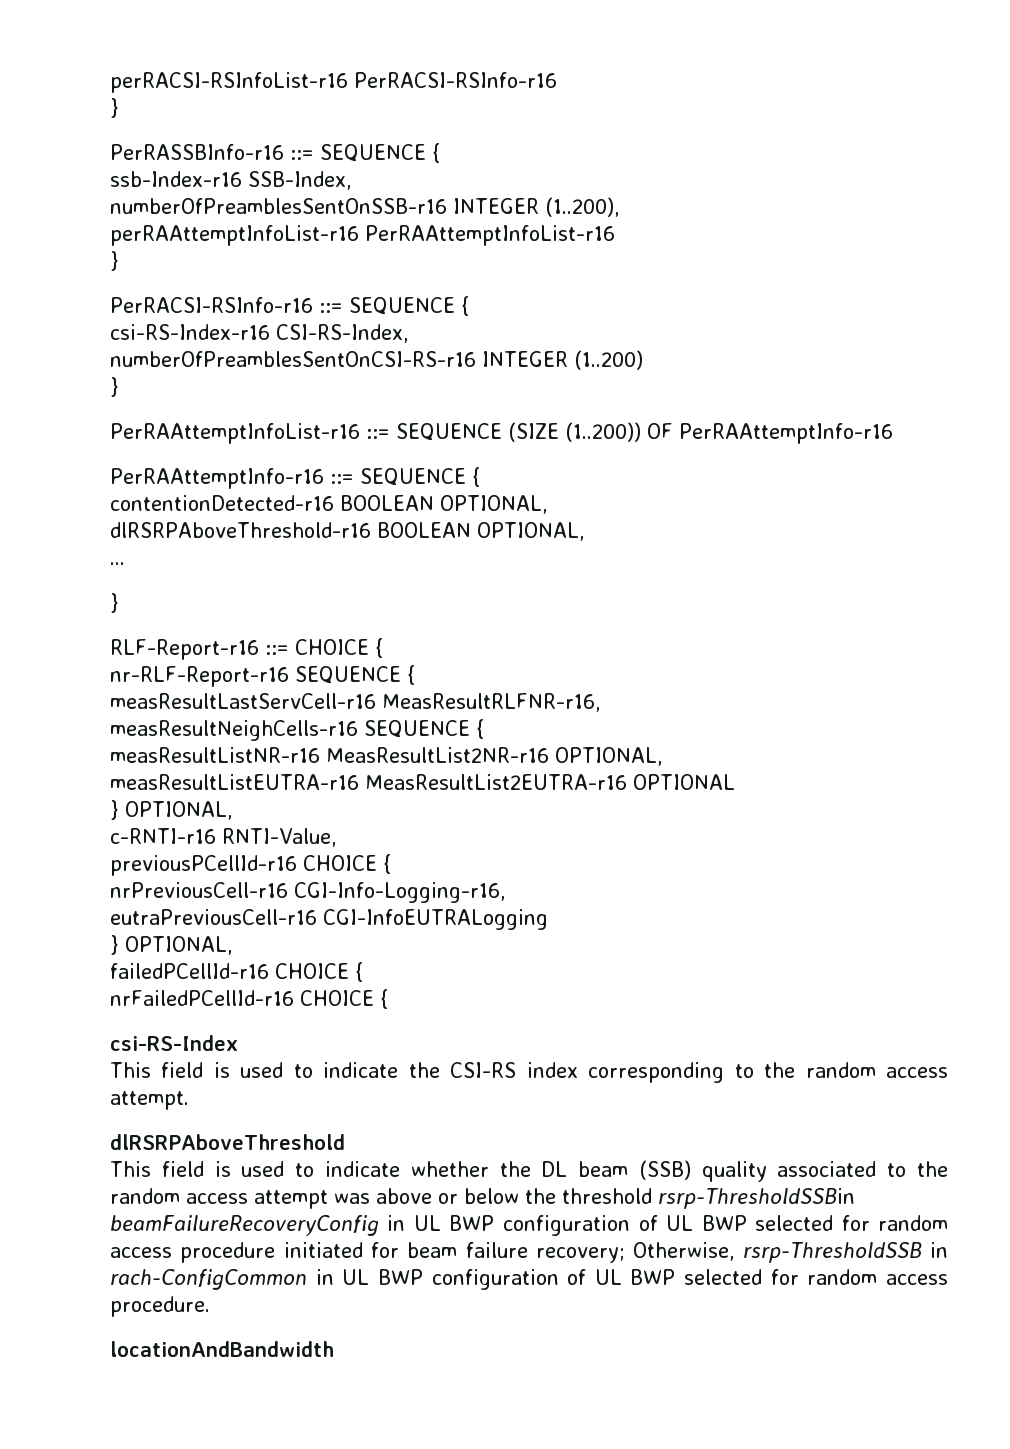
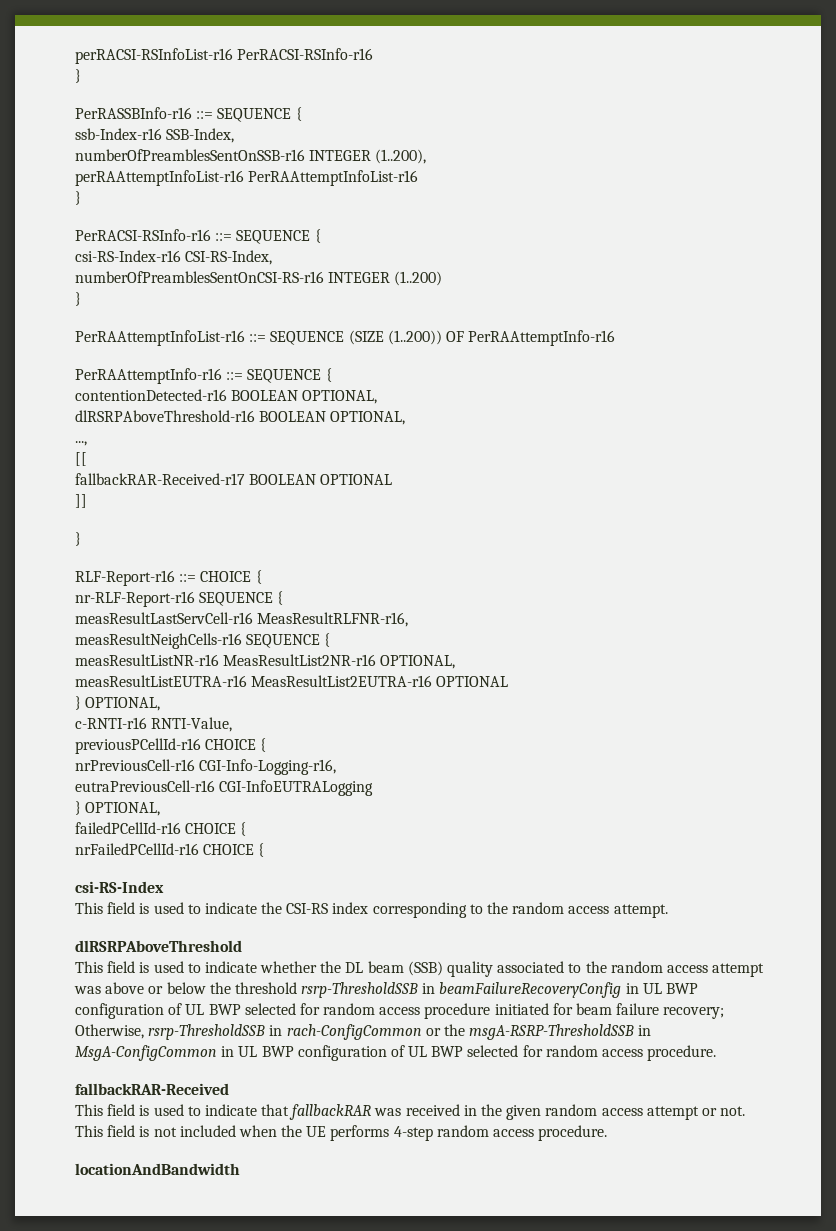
[110,562,125,565] ... -> [75,441,87,446] [75,452,87,466] [75,473,393,485] [75,494,87,508] ..., // [[ // fallbackRAR-Received-r17 BOOLEAN OPTIONAL // ]]
[658,1188,855,1209] rsrp-ThresholdSSBin -> [301,982,436,998] rsrp-ThresholdSSB in
(307, 1279) none -> [425,1024,652,1040] [75,1045,217,1061] or the msgA-RSRP-ThresholdSSB in MsgA-ConfigCommon
(210, 1306) none -> [75,1083,229,1095] [75,1104,746,1120] [75,1125,608,1141] // fallbackRAR-Received // This field is used to indicate that fallbackRAR was received in the given random access attempt or not. This field is not included when the UE performs 4-step random access procedure.

